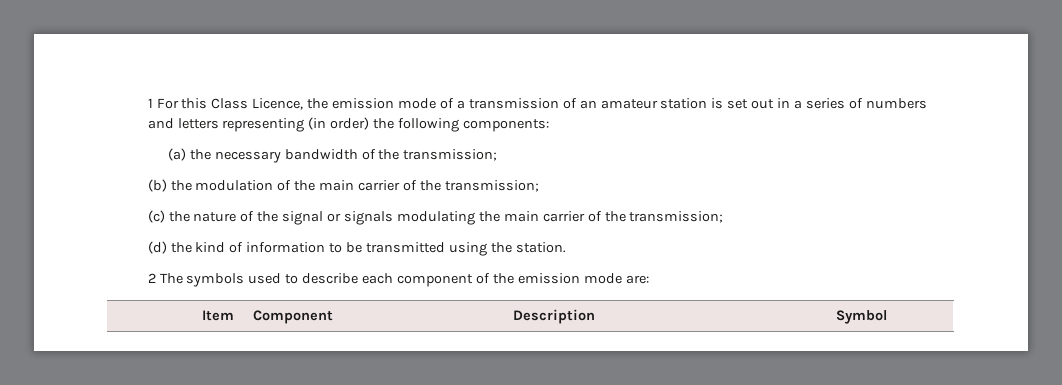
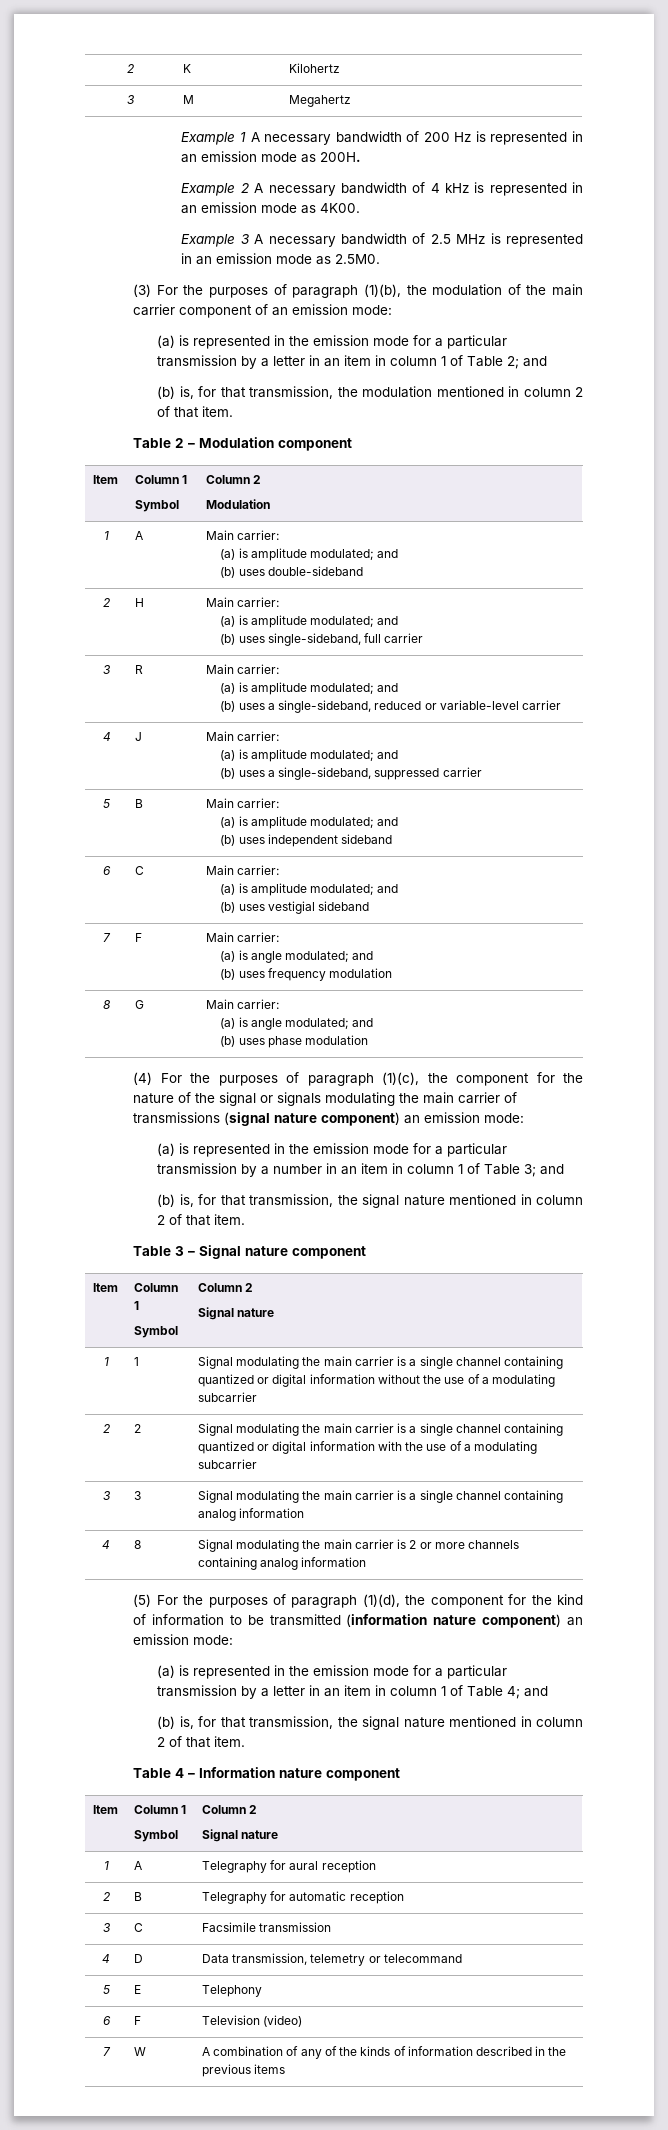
[147,98,927,110] [147,117,550,132] [167,148,498,163] [147,179,167,192] 1 For this Class Licence, the emission mode of a transmission of an amateur station is set out in a series of numbers and letters representing (in order) the following components: // (a) the necessary bandwidth of the transmission; // (b) -> [127,64,135,73] [182,64,191,73] [288,63,340,73] [127,95,135,104] [182,95,194,104] [288,95,351,107] [181,131,583,145] [181,151,362,163] [181,182,583,196] [181,202,361,214] [181,233,583,247] [181,253,381,265] [133,284,401,298] 2 | K | Kilohertz // 3 | M | Megahertz // Example 1 A necessary bandwidth of 200 Hz is represented in an emission mode as 200H. // Example 2 A necessary bandwidth of 4 kHz is represented in an emission mode as 4K00. // Example 3 A necessary bandwidth of 2.5 MHz is represented in an emission mode as 2.5M0. // (3) For the purposes of paragraph (1)(b),
[403,180,539,192] [147,210,165,223] of the transmission; // (c) -> [179,304,393,318] [157,335,508,349] [157,355,548,369] [157,386,583,399] [157,406,234,418] [133,437,353,451] [92,475,118,484] [134,475,188,484] [134,500,179,512] [205,475,262,484] [205,499,270,509] [104,531,109,540] [134,531,143,540] [205,530,280,540] [220,548,399,561] [220,566,363,578] [103,598,111,607] [134,598,144,607] [205,597,280,607] [220,615,399,628] [220,633,424,646] [103,665,111,674] [134,665,143,674] [205,664,280,674] [220,682,399,695] [220,700,561,713] [102,732,111,741] [134,732,142,741] [205,731,280,741] [220,749,399,762] [220,767,482,780] [103,799,110,808] [134,799,143,808] [205,798,280,808] [220,816,399,829] [220,834,393,847] [103,866,111,875] [134,866,144,875] [205,865,280,875] [220,883,399,896] [220,901,370,914] [103,933,111,942] [134,933,142,942] [205,932,280,942] [220,950,374,963] [220,968,393,981] [103,1000,111,1009] [134,1000,144,1009] [205,999,280,1009] [220,1017,374,1030] [220,1035,369,1048] [133,1072,555,1086] component of an emission mode: // (a) is represented in the emission mode for a particular transmission by a letter in an item in column 1 of Table 2; and // (b) is, for that transmission, the modulation mentioned in column 2 of that item. // Table 2 – Modulation component // Item | Column 1 // Symbol | Column 2 // Modulation // 1 | A | Main carrier: // (a) is amplitude modulated; and // (b) uses double-sideband // 2 | H | Main carrier: // (a) is amplitude modulated; and // (b) uses single-sideband, full carrier // 3 | R | Main carrier: // (a) is amplitude modulated; and // (b) uses a single-sideband, reduced or variable-level carrier // 4 | J | Main carrier: // (a) is amplitude modulated; and // (b) uses a single-sideband, suppressed carrier // 5 | B | Main carrier: // (a) is amplitude modulated; and // (b) uses independent sideband // 6 | C | Main carrier: // (a) is amplitude modulated; and // (b) uses vestigial sideband // 7 | F | Main carrier: // (a) is angle modulated; and // (b) uses frequency modulation // 8 | G | Main carrier: // (a) is angle modulated; and // (b) uses phase modulation // (4) For the purposes of paragraph (1)(c), the component for
[604,211,724,223] [147,241,167,254] the transmission; // (d) -> [133,1112,525,1126] [157,1143,508,1157] [157,1163,565,1177] [157,1194,583,1208] [157,1214,246,1226] [133,1245,367,1259] [92,1283,118,1292] [133,1283,178,1292] [133,1301,139,1310] [133,1326,178,1338] [197,1283,254,1292] [197,1307,275,1320] [103,1357,109,1366] [133,1357,139,1366] [197,1356,563,1369] [197,1374,555,1387] [197,1392,257,1402] [102,1424,111,1433] [133,1424,141,1433] [197,1423,563,1436] [197,1441,537,1454] [197,1459,257,1469] [102,1491,111,1500] [133,1491,141,1500] [197,1490,563,1503] [197,1508,305,1521] [102,1540,110,1549] [133,1540,141,1549] [197,1539,519,1552] [197,1557,367,1570] [133,1594,527,1608] transmissions (signal nature component) an emission mode: // (a) is represented in the emission mode for a particular transmission by a number in an item in column 1 of Table 3; and // (b) is, for that transmission, the signal nature mentioned in column 2 of that item. // Table 3 – Signal nature component // Item | Column 1 // Symbol | Column 2 // Signal nature // 1 | 1 | Signal modulating the main carrier is a single channel containing quantized or digital information without the use of a modulating subcarrier // 2 | 2 | Signal modulating the main carrier is a single channel containing quantized or digital information with the use of a modulating subcarrier // 3 | 3 | Signal modulating the main carrier is a single channel containing analog information // 4 | 8 | Signal modulating the main carrier is 2 or more channels containing analog information // (5) For the purposes of paragraph (1)(d), the component for
[448,242,566,256] [147,273,649,287] [201,310,234,321] [253,310,334,324] [513,309,596,324] [835,310,887,324] using the station. // 2 The symbols used to describe each component of the emission mode are: // Item | Component | Description | Symbol -> [346,1614,583,1628] [133,1634,234,1645] [157,1665,508,1679] [157,1685,549,1699] [157,1716,583,1730] [157,1736,246,1748] [133,1767,401,1781] [92,1805,118,1814] [133,1805,187,1814] [133,1830,178,1842] [201,1805,258,1814] [201,1829,279,1842] [103,1861,109,1870] [133,1861,142,1870] [201,1860,376,1873] [102,1892,111,1901] [133,1892,142,1901] [201,1891,404,1904] [102,1923,111,1932] [133,1923,143,1932] [201,1922,332,1932] [102,1954,110,1963] [133,1954,143,1963] [201,1953,462,1966] [102,1985,110,1994] [133,1985,141,1994] [201,1985,262,1997] [102,2016,111,2025] [133,2016,141,2025] [201,2015,303,2027] [102,2047,111,2056] [133,2047,146,2056] [201,2046,567,2059] [201,2064,286,2077] (information nature component) an emission mode: // (a) is represented in the emission mode for a particular transmission by a letter in an item in column 1 of Table 4; and // (b) is, for that transmission, the signal nature mentioned in column 2 of that item. // Table 4 – Information nature component // Item | Column 1 // Symbol | Column 2 // Signal nature // 1 | A | Telegraphy for aural reception // 2 | B | Telegraphy for automatic reception // 3 | C | Facsimile transmission // 4 | D | Data transmission, telemetry or telecommand // 5 | E | Telephony // 6 | F | Television (video) // 7 | W | A combination of any of the kinds of information described in the previous items

